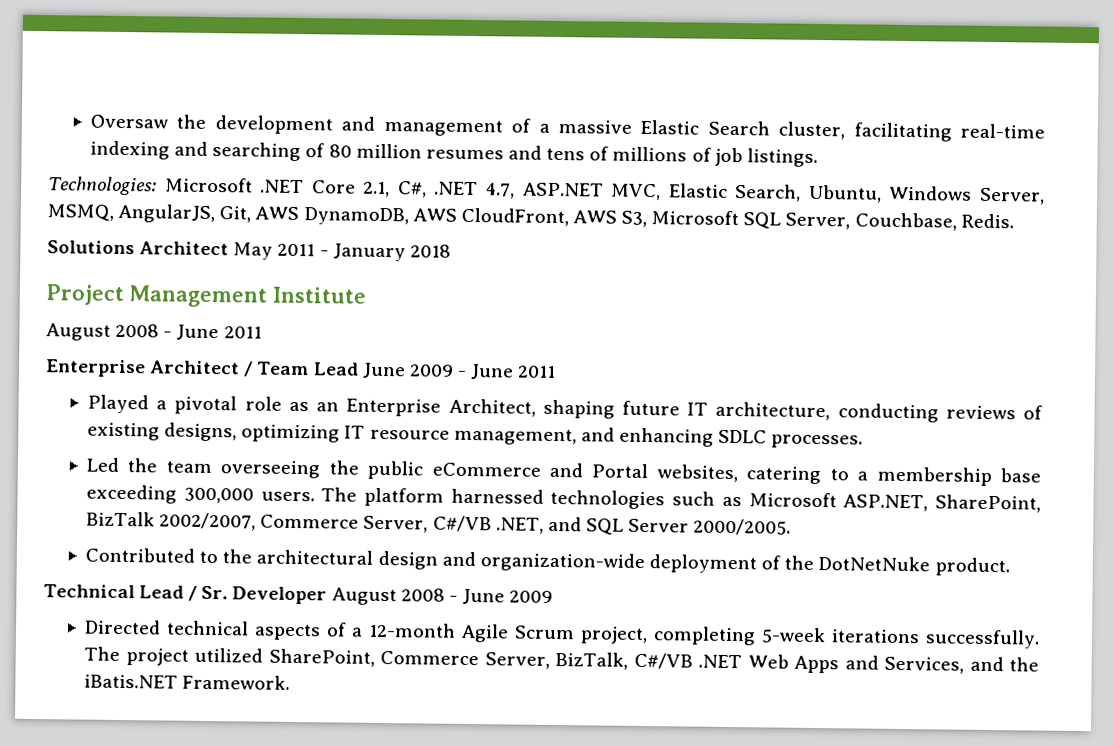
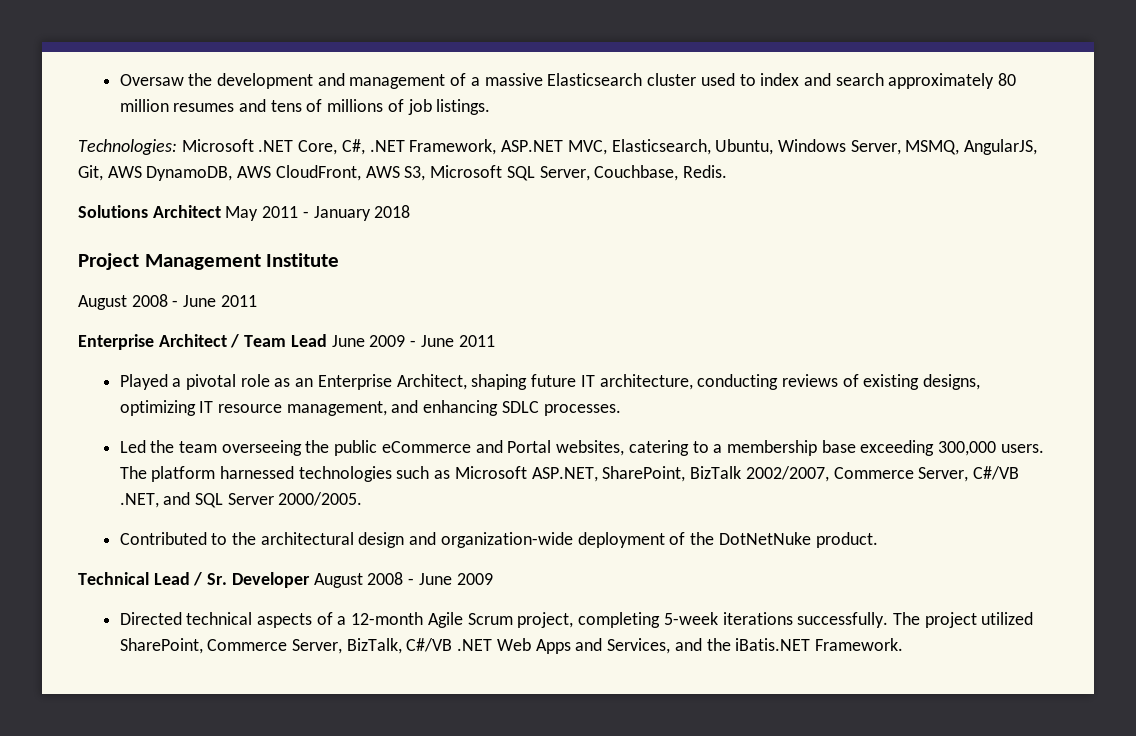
[640,119,1045,142] [90,140,326,162] Elastic Search cluster, facilitating real-time indexing and searching of -> [547,73,995,89] Elasticsearch cluster used to index and search approximately
[311,180,391,198] Core 2.1, -> [298,140,338,155] Core,
[486,182,516,199] 4.7, -> [409,139,497,155] Framework,
[668,183,802,202] Elastic Search, -> [611,139,711,155] Elasticsearch,

